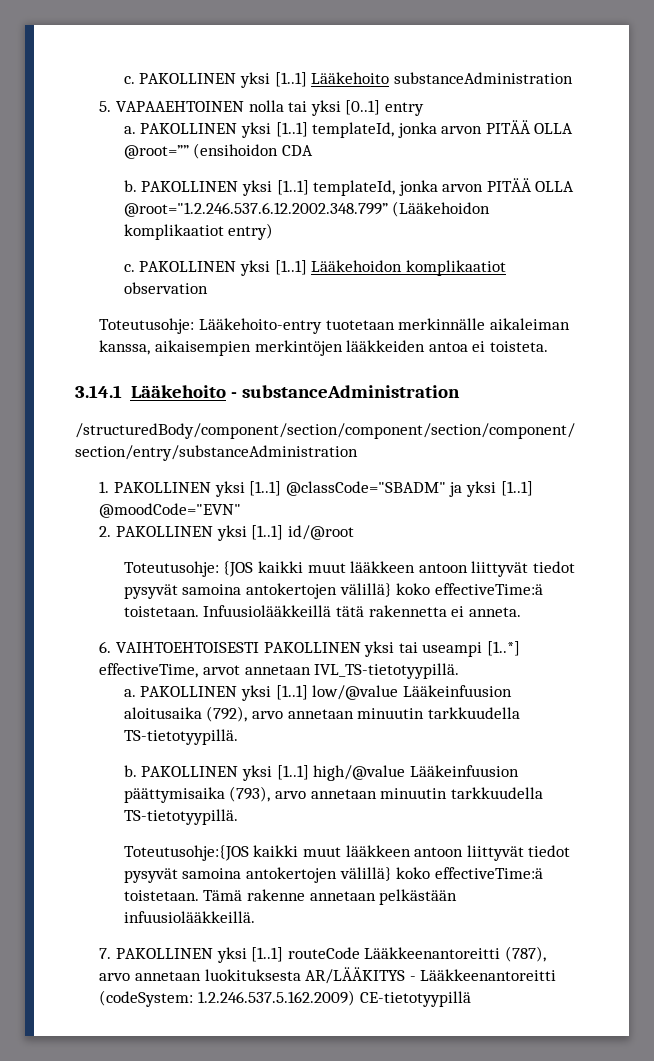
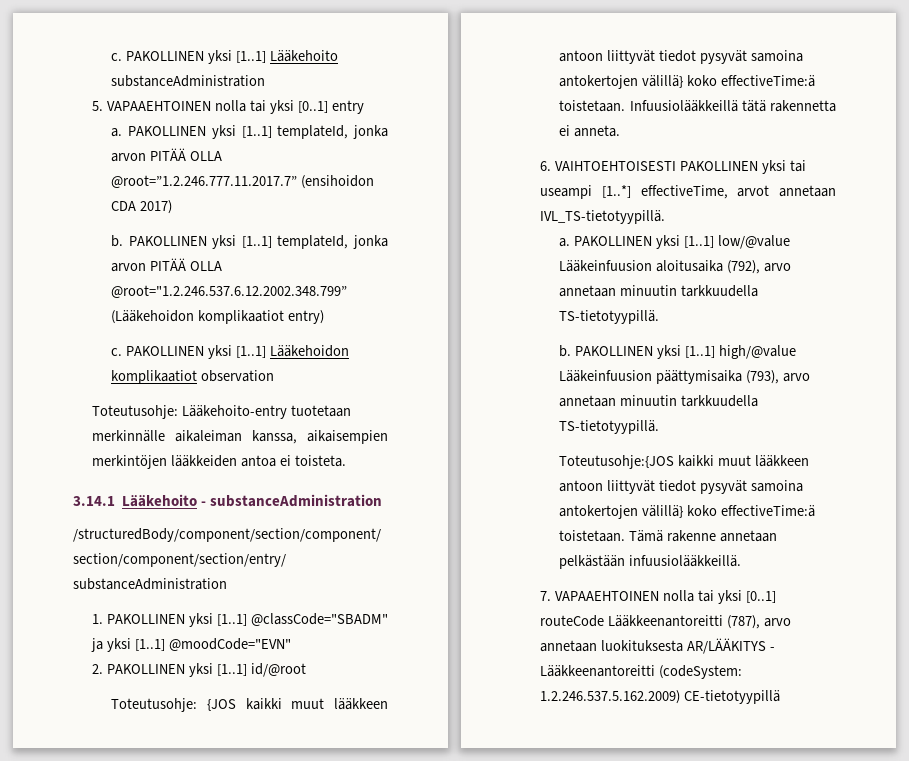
[123,145,189,159] @root=”” -> [111,175,298,188] @root=”1.2.246.777.11.2017.7”
(313, 150) none -> [140,200,173,214] 2017)
[115,947,284,963] PAKOLLINEN yksi [1..1] -> [555,590,776,604] VAPAAEHTOINEN nolla tai yksi [0..1]

